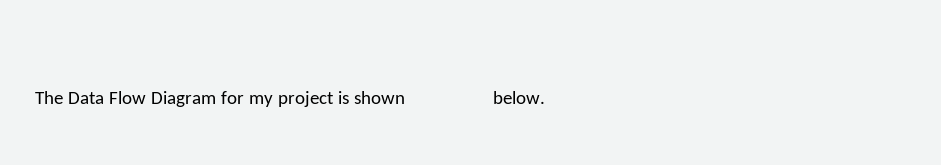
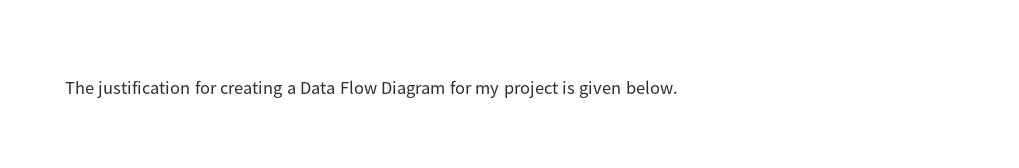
(63, 97) none -> [97,80,296,98] justification for creating a
[353,91,405,104] shown -> [579,81,622,98] given

